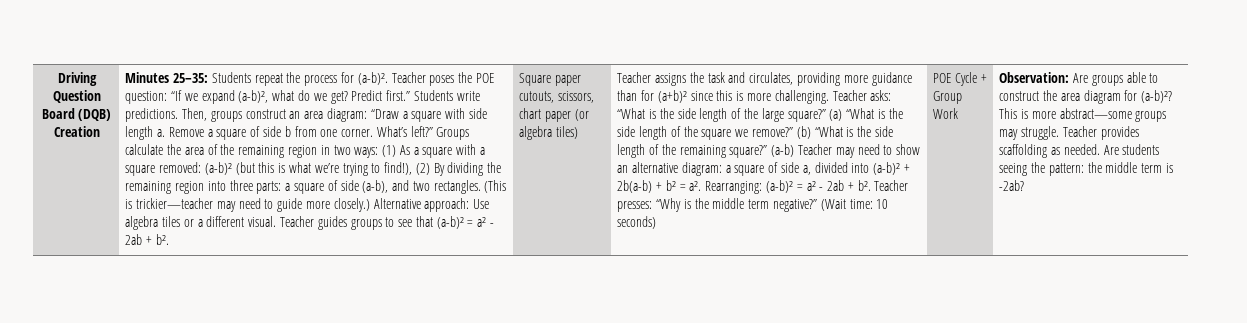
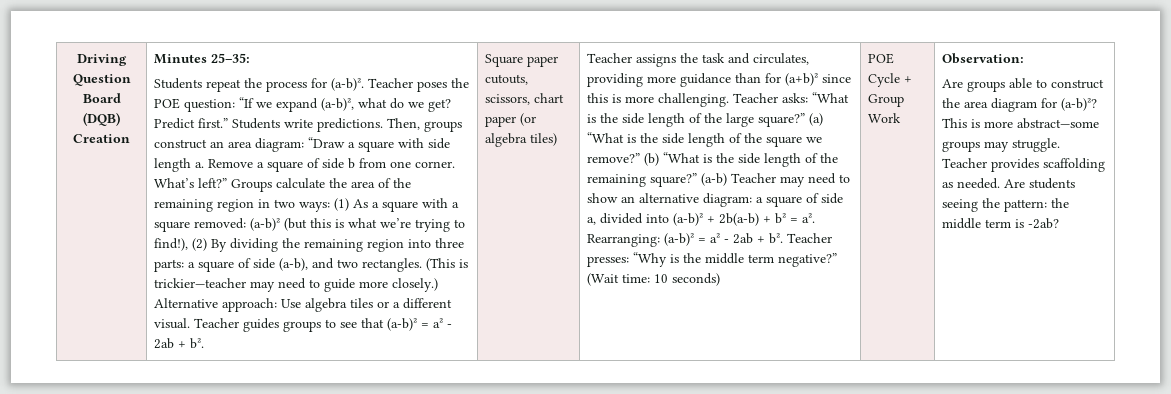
(209, 78) none -> (250, 58) //
(1070, 77) none -> (1024, 58) //

